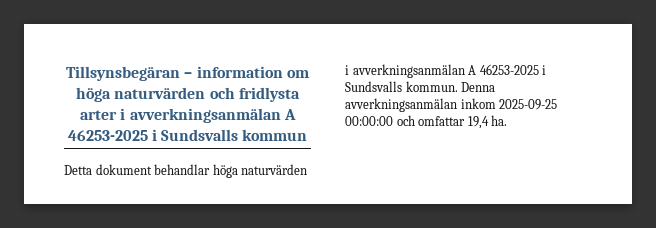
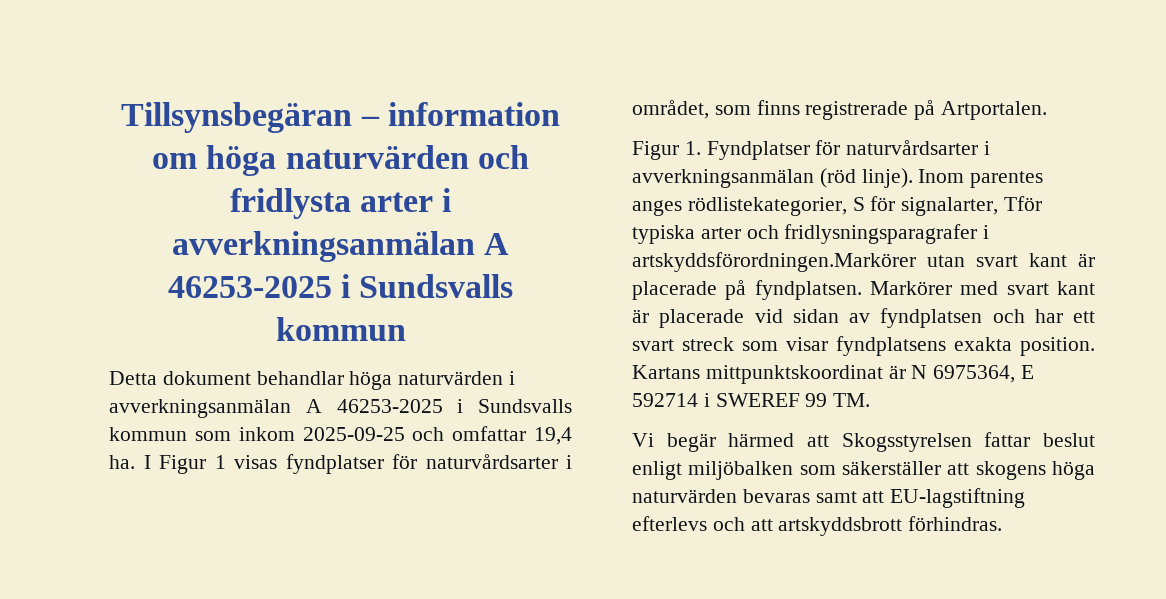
[405,81,496,92] [345,98,457,112] kommun. Denna avverkningsanmälan -> [109,427,231,441] kommun som
[345,116,393,126] 00:00:00 -> (405, 434) none
(508, 120) none -> [143,454,572,474] [632,100,1048,120] [632,140,991,160] [632,168,1044,188] [632,196,1043,216] [632,224,990,244] [632,252,1095,272] [632,280,1095,300] [632,308,1095,328] [632,336,1095,356] [632,365,1035,384] [632,393,871,407] [632,432,1095,452] [632,461,1095,480] [632,488,1026,508] [632,516,1003,536] I Figur 1 visas fyndplatser för naturvårdsarter i området, som finns registrerade på Artportalen. // Figur 1. Fyndplatser för naturvårdsarter i avverkningsanmälan (röd linje). Inom parentes anges rödlistekategorier, S för signalarter, Tför typiska arter och fridlysningsparagrafer i artskyddsförordningen.Markörer utan svart kant är placerade på fyndplatsen. Markörer med svart kant är placerade vid sidan av fyndplatsen och har ett svart streck som visar fyndplatsens exakta position. Kartans mittpunktskoordinat är N 6975364, E 592714 i SWEREF 99 TM. // Vi begär härmed att Skogsstyrelsen fattar beslut enligt miljöbalken som säkerställer att skogens höga naturvärden bevaras samt att EU-lagstiftning efterlevs och att artskyddsbrott förhindras.

